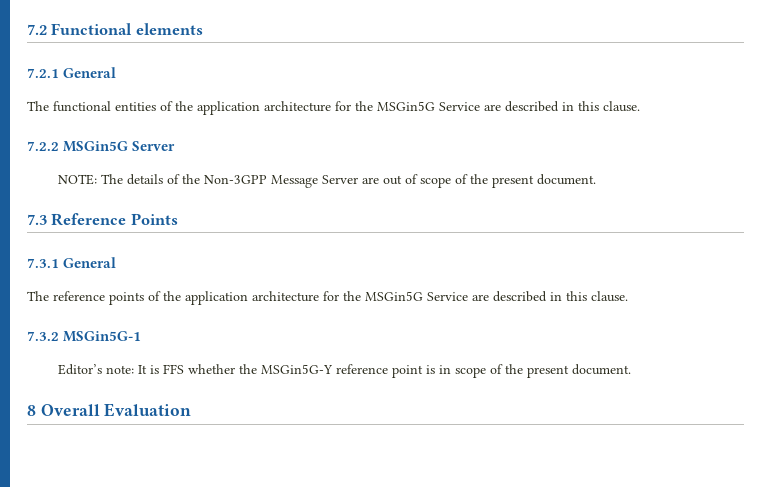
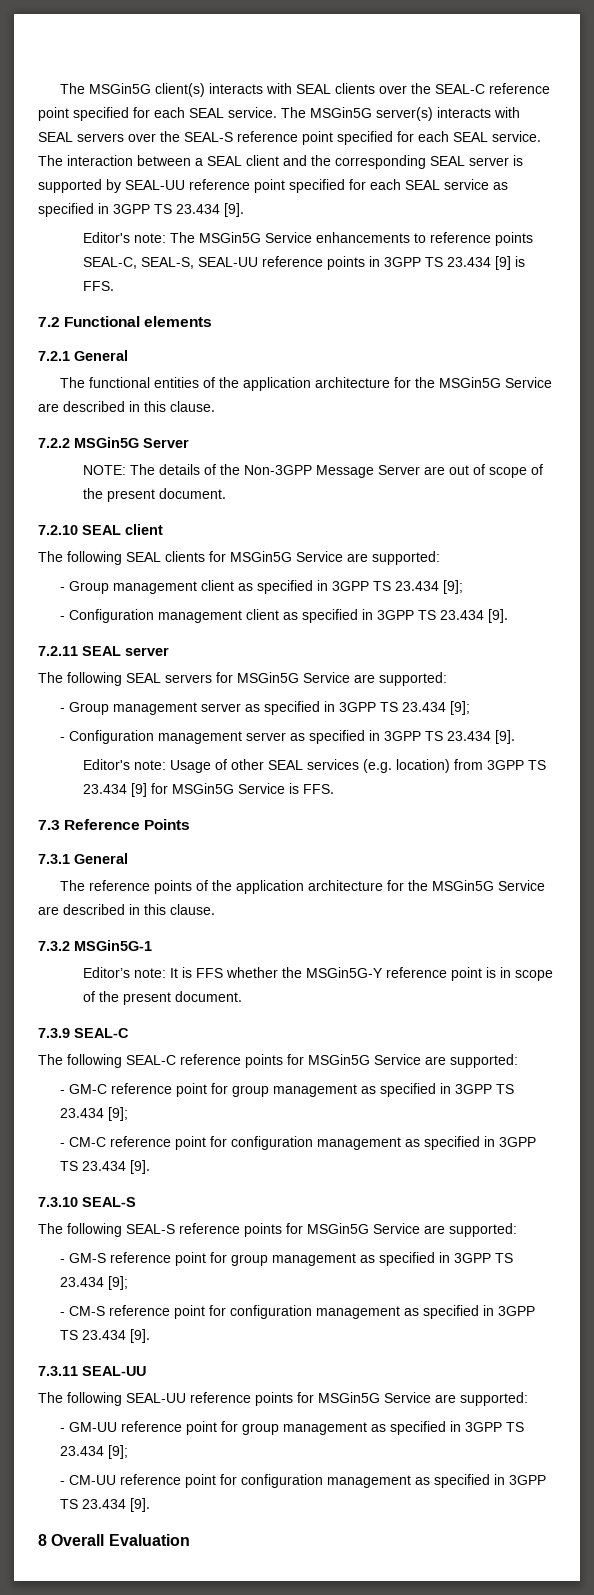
(27, 29) none -> [59,83,550,97] [38,107,520,121] [38,131,541,145] [38,155,523,169] [38,179,508,193] [38,203,244,217] [82,232,533,246] [82,256,525,270] [82,281,114,291] The MSGin5G client(s) interacts with SEAL clients over the SEAL-C reference point specified for each SEAL service. The MSGin5G server(s) interacts with SEAL servers over the SEAL-S reference point specified for each SEAL service. The interaction between a SEAL client and the corresponding SEAL server is supported by SEAL-UU reference point specified for each SEAL service as specified in 3GPP TS 23.434 [9]. // Editor's note: The MSGin5G Service enhancements to reference points SEAL-C, SEAL-S, SEAL-UU reference points in 3GPP TS 23.434 [9] is FFS. //
(597, 179) none -> [38,524,163,535] [38,551,440,565] [60,580,464,594] [60,609,509,623] [38,646,169,656] [38,672,447,686] [60,701,471,715] [60,730,516,744] [82,759,546,773] [82,783,334,797] // 7.2.10 SEAL client // The following SEAL clients for MSGin5G Service are supported: // - Group management client as specified in 3GPP TS 23.434 [9]; // - Configuration management client as specified in 3GPP TS 23.434 [9]. // 7.2.11 SEAL server // The following SEAL servers for MSGin5G Service are supported: // - Group management server as specified in 3GPP TS 23.434 [9]; // - Configuration management server as specified in 3GPP TS 23.434 [9]. // Editor's note: Usage of other SEAL services (e.g. location) from 3GPP TS 23.434 [9] for MSGin5G Service is FFS.
(632, 369) none -> [38,1028,129,1038] [38,1054,518,1068] [60,1083,515,1097] [60,1107,129,1121] [60,1136,537,1150] [60,1160,151,1174] [38,1197,136,1207] [38,1223,517,1237] [60,1252,514,1266] [60,1276,129,1290] [60,1305,536,1319] [60,1329,151,1343] [38,1366,146,1376] [38,1392,528,1406] [60,1421,525,1435] [60,1445,129,1459] [60,1474,547,1488] [60,1498,151,1512] // 7.3.9 SEAL-C // The following SEAL-C reference points for MSGin5G Service are supported: // - GM-C reference point for group management as specified in 3GPP TS 23.434 [9]; // - CM-C reference point for configuration management as specified in 3GPP TS 23.434 [9]. // 7.3.10 SEAL-S // The following SEAL-S reference points for MSGin5G Service are supported: // - GM-S reference point for group management as specified in 3GPP TS 23.434 [9]; // - CM-S reference point for configuration management as specified in 3GPP TS 23.434 [9]. // 7.3.11 SEAL-UU // The following SEAL-UU reference points for MSGin5G Service are supported: // - GM-UU reference point for group management as specified in 3GPP TS 23.434 [9]; // - CM-UU reference point for configuration management as specified in 3GPP TS 23.434 [9].

